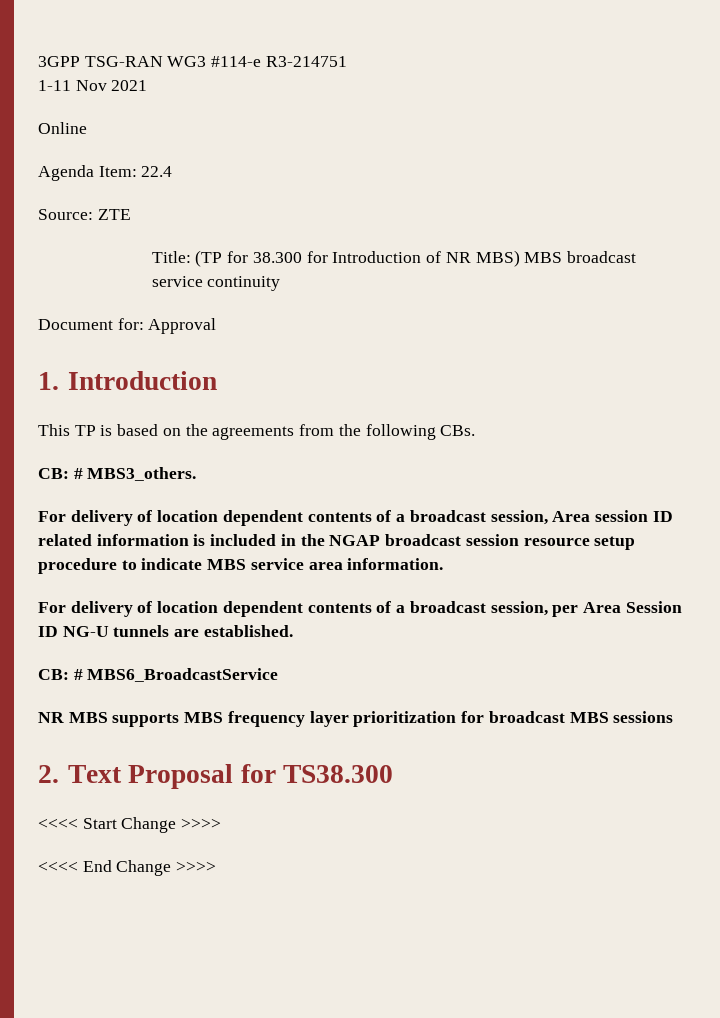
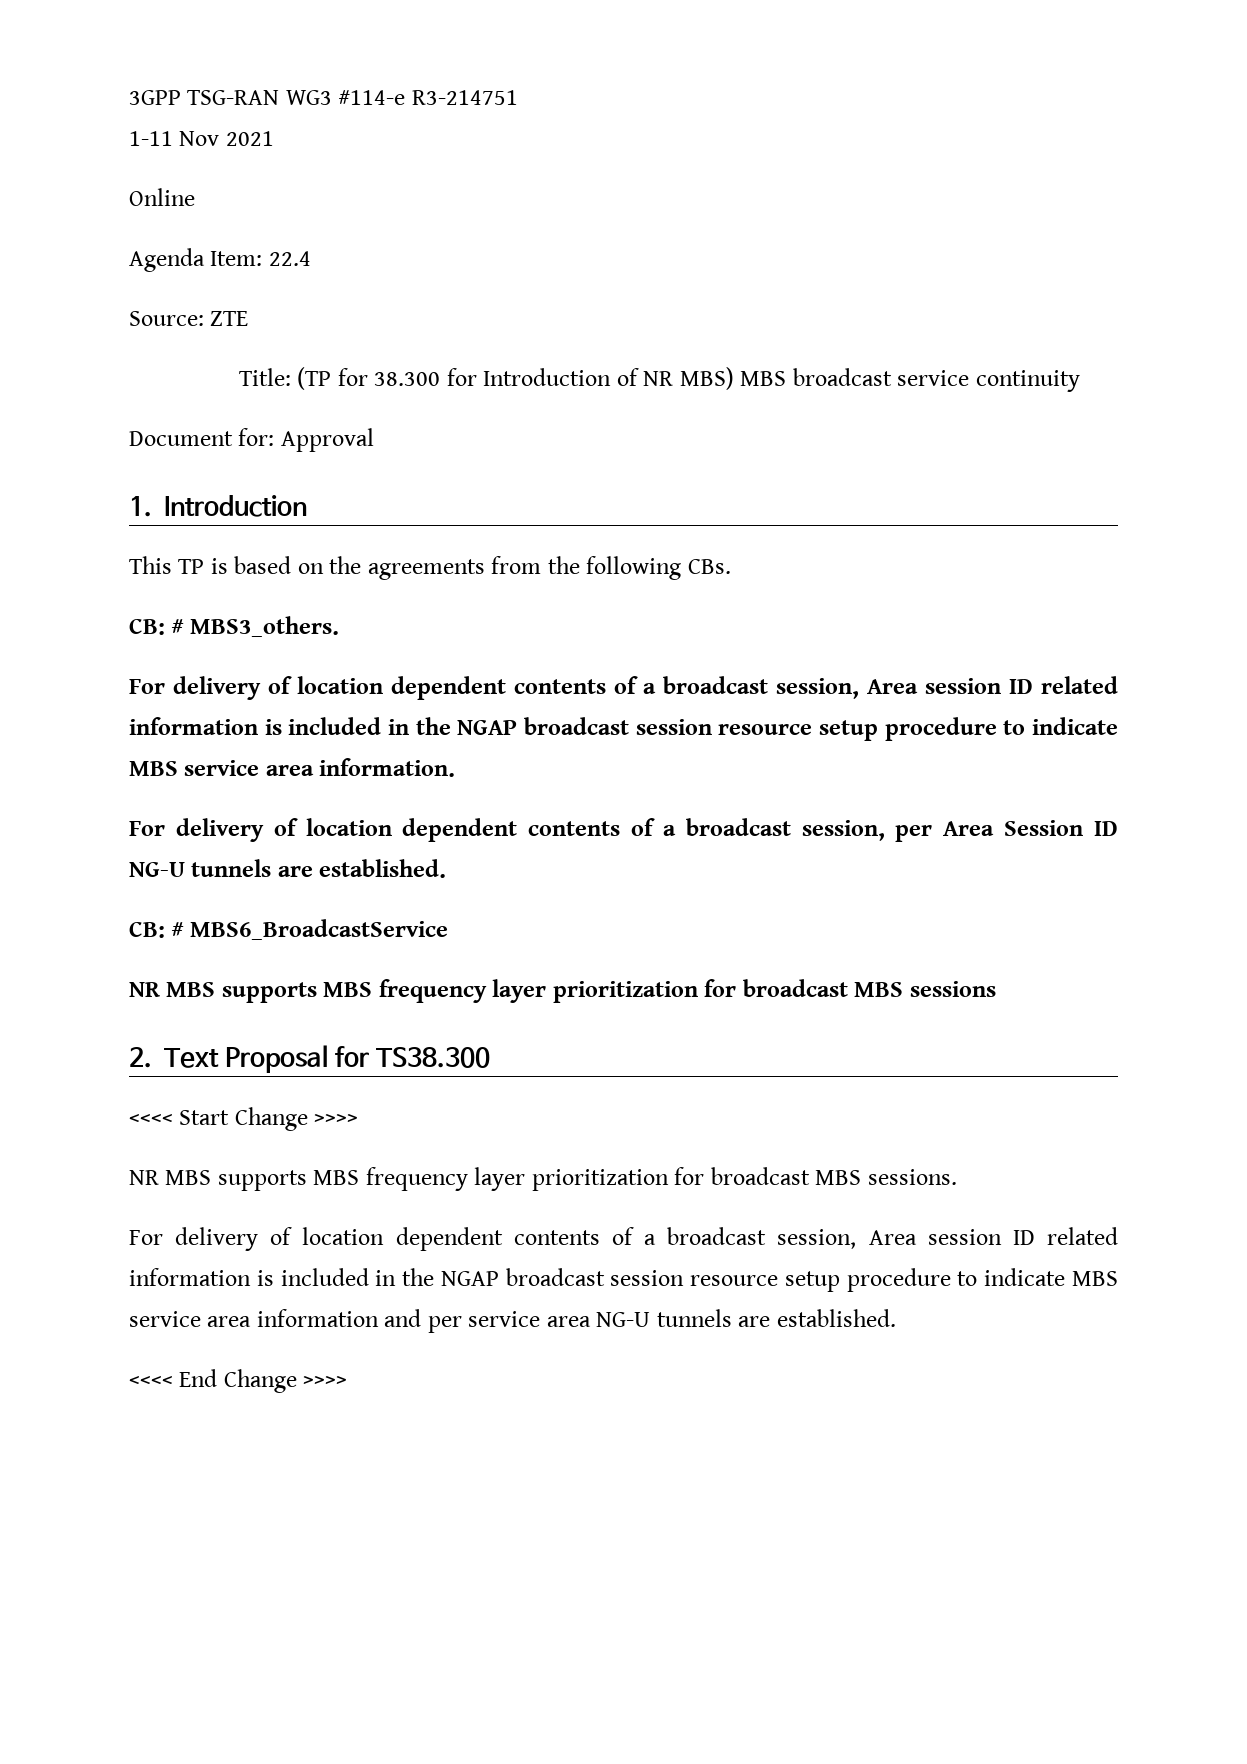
(222, 823) none -> [129,1167,957,1191] [129,1227,1119,1251] [129,1268,1118,1292] [129,1309,896,1333] // NR MBS supports MBS frequency layer prioritization for broadcast MBS sessions. // For delivery of location dependent contents of a broadcast session, Area session ID related information is included in the NGAP broadcast session resource setup procedure to indicate MBS service area information and per service area NG-U tunnels are established.

